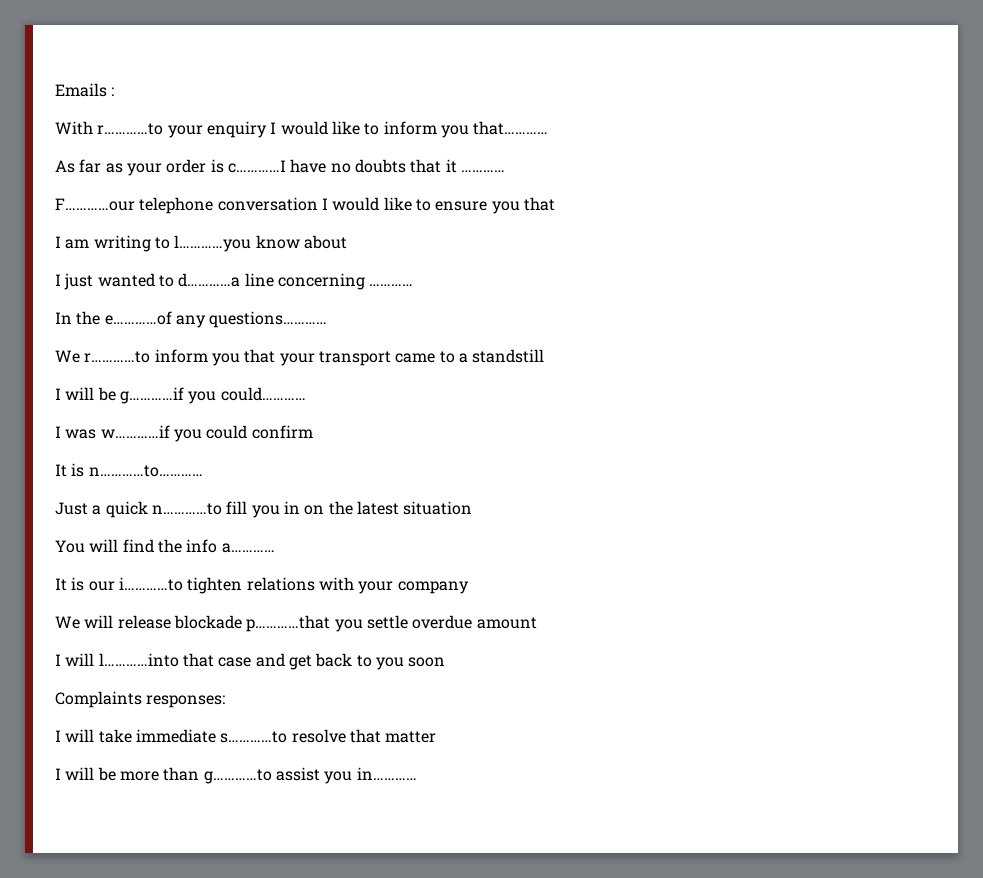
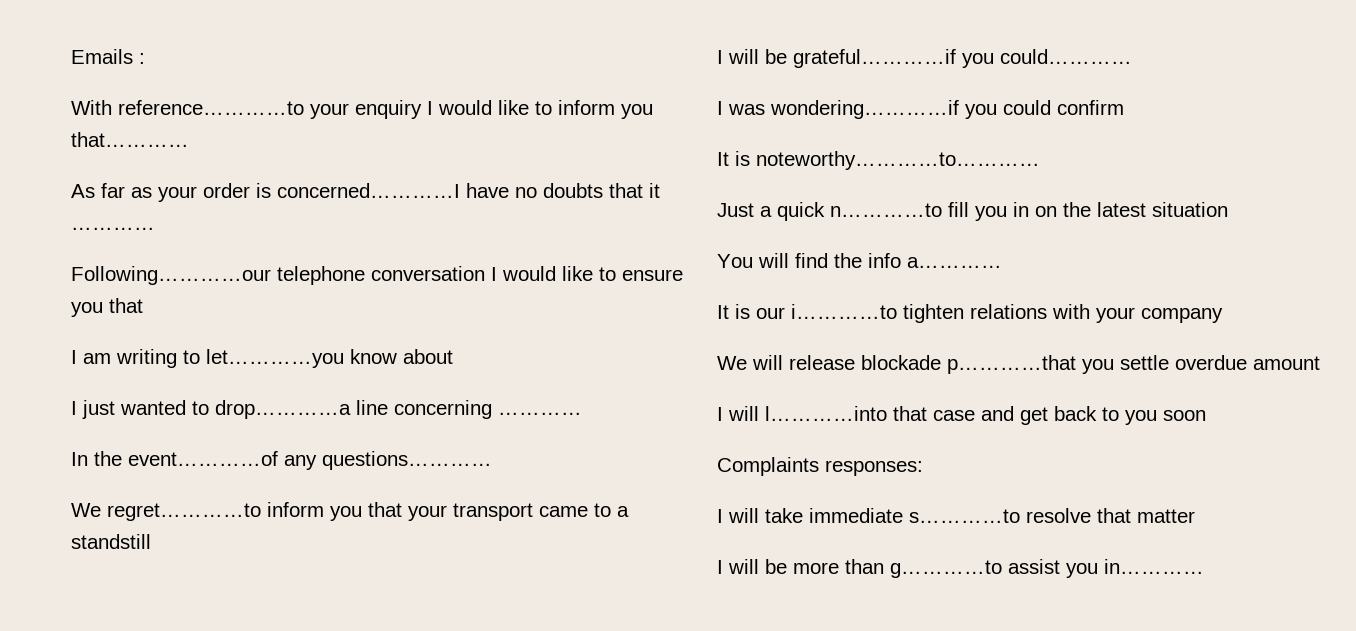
[97,123,164,135] r…………to -> [118,100,304,115] reference…………to
[227,160,286,173] c…………I -> [277,183,460,198] concerned…………I
[55,198,135,211] F…………our -> [71,266,271,285] Following…………our
[174,235,252,252] l…………you -> [206,349,344,368] let…………you
[178,273,241,287] d…………a -> [215,400,351,419] drop…………a
[104,311,172,325] e…………of -> [128,451,278,466] event…………of
[84,351,151,363] r…………to -> [107,503,261,521] regret…………to
[119,387,184,404] g…………if -> [793,49,956,68] grateful…………if
[100,425,170,438] w…………if -> [770,100,959,119] wondering…………if
[88,465,203,477] n…………to………… -> [756,151,1040,170] noteworthy…………to…………

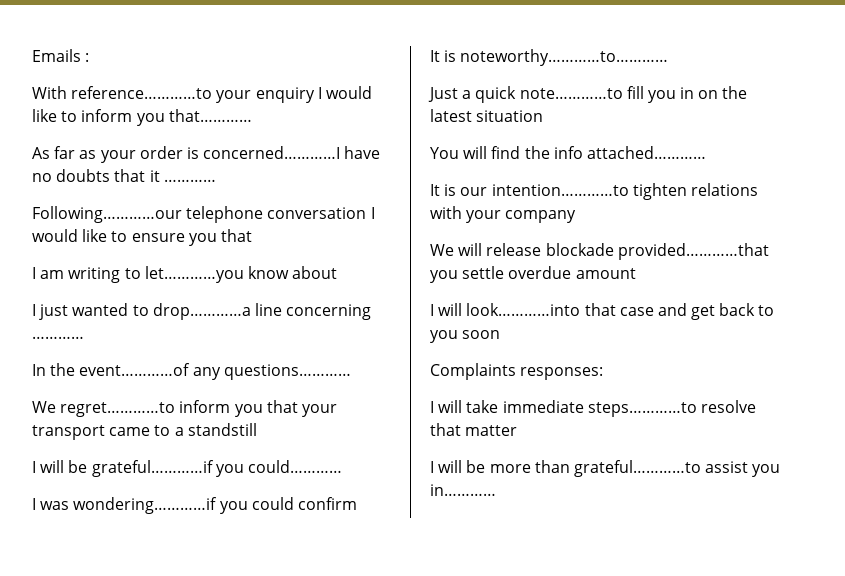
[830,203,942,217] n…………to -> [519,88,623,99] note…………to
[907,257,1002,268] a………… -> [586,146,706,159] attached…………
[791,304,897,319] i…………to -> [491,184,629,196] intention…………to
[947,355,1076,374] p…………that -> [617,243,769,260] provided…………that
[765,406,887,421] l…………into -> [466,303,581,316] look…………into
[909,509,1020,523] s…………to -> [587,402,697,417] steps…………to
[890,560,1002,578] g…………to -> [573,460,701,477] grateful…………to

